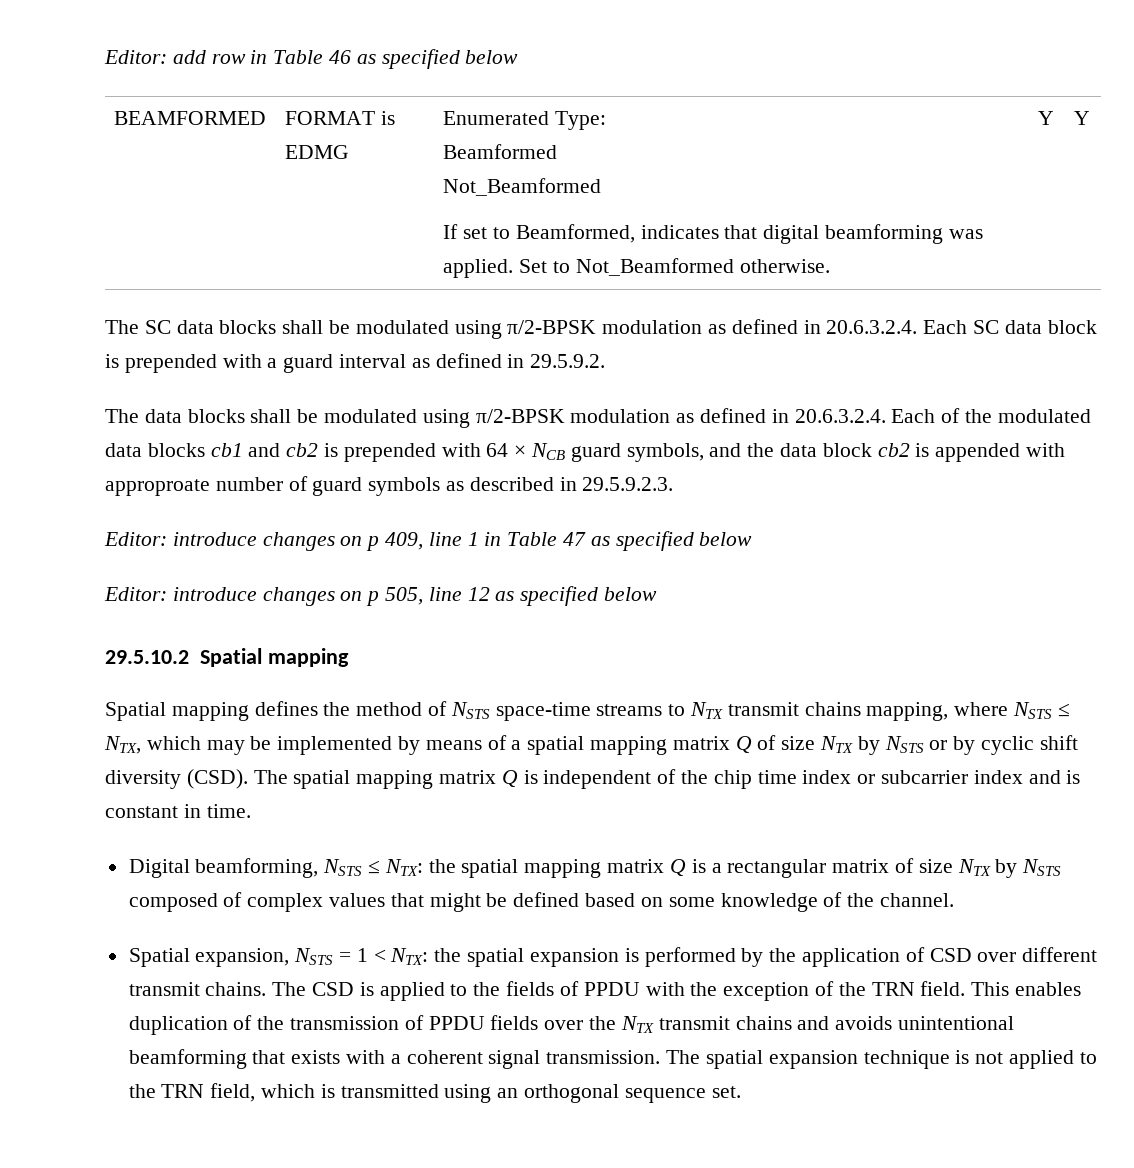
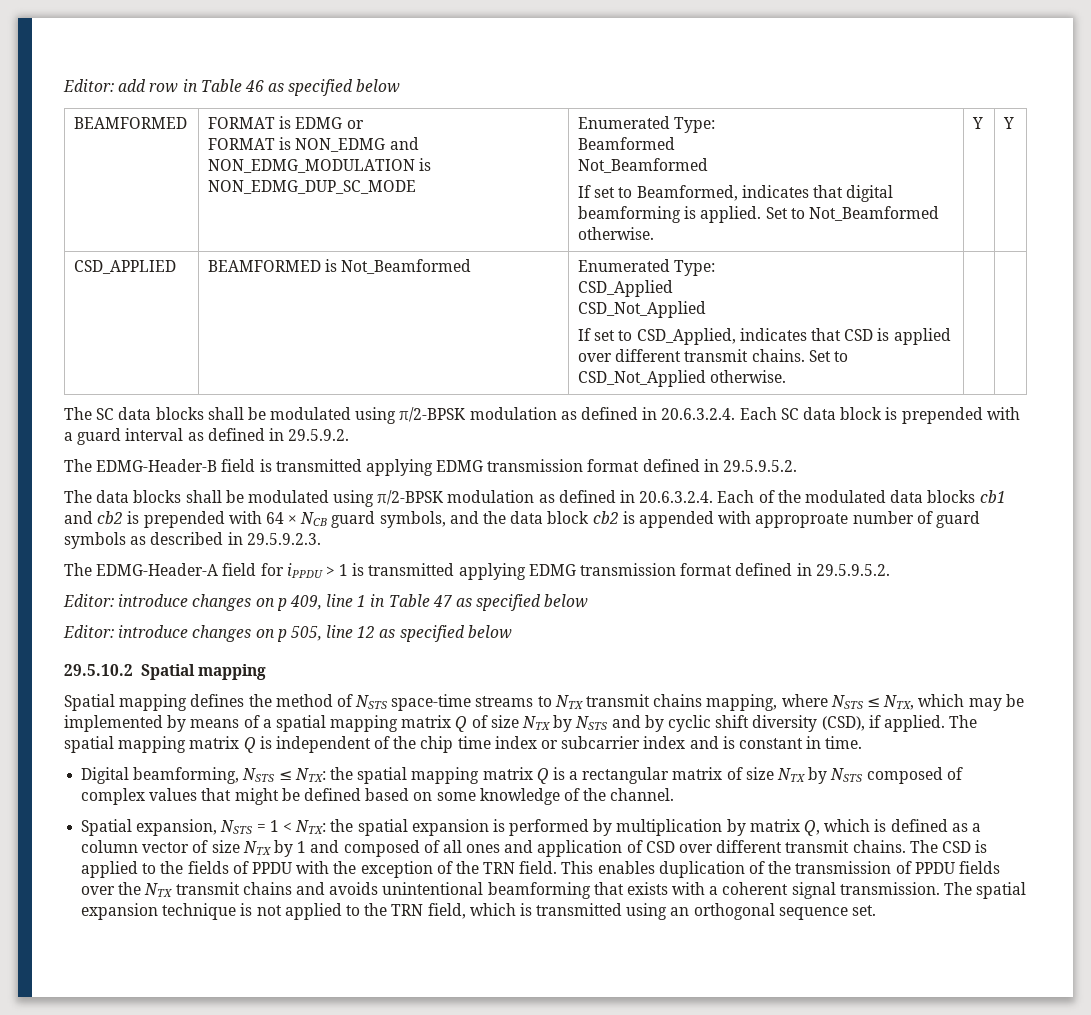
(350, 152) none -> [346,120,364,129] [208,137,419,152] [208,158,432,173] [208,180,417,194] or // FORMAT is NON_EDMG and NON_EDMG_MODULATION is NON_EDMG_DUP_SC_MODE
[948,229,983,239] was -> [684,206,697,219] is
(1091, 118) none -> [74,260,177,274] [208,259,472,274] [578,259,716,276] [578,280,674,297] [578,301,707,318] [578,328,951,345] [578,349,848,362] [578,370,787,387] // CSD_APPLIED | BEAMFORMED is Not_Beamformed | Enumerated Type: // CSD_Applied // CSD_Not_Applied // If set to CSD_Applied, indicates that CSD is applied over different transmit chains. Set to CSD_Not_Applied otherwise. | |
(606, 361) none -> [64,459,798,476] // The EDMG-Header-B field is transmitted applying EDMG transmission format defined in 29.5.9.5.2.
(674, 484) none -> [64,563,890,580] // The EDMG-Header-A field for iPPDU > 1 is transmitted applying EDMG transmission format defined in 29.5.9.5.2.
[929,740,948,750] or -> [611,715,641,728] and
[186,769,248,789] (CSD). -> [821,715,945,732] (CSD), if applied.
[769,948,797,962] the -> [616,819,981,836] [81,840,534,857] multiplication by matrix Q, which is defined as a column vector of size NTX by 1 and composed of all ones and

